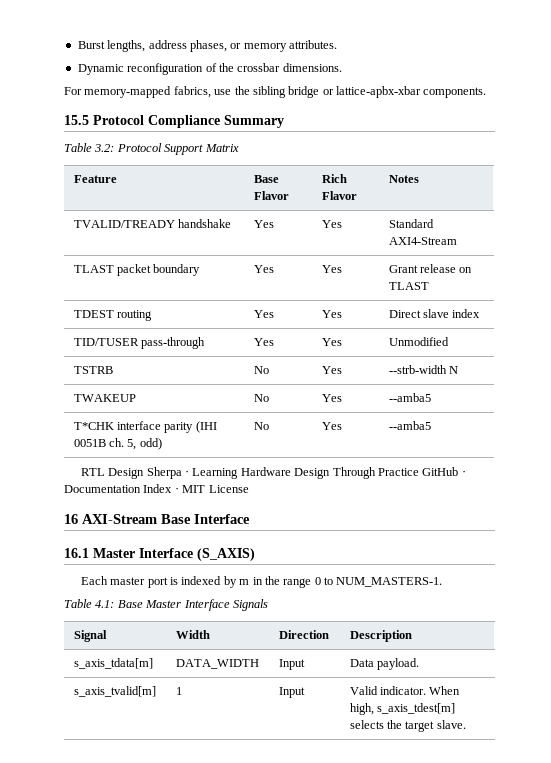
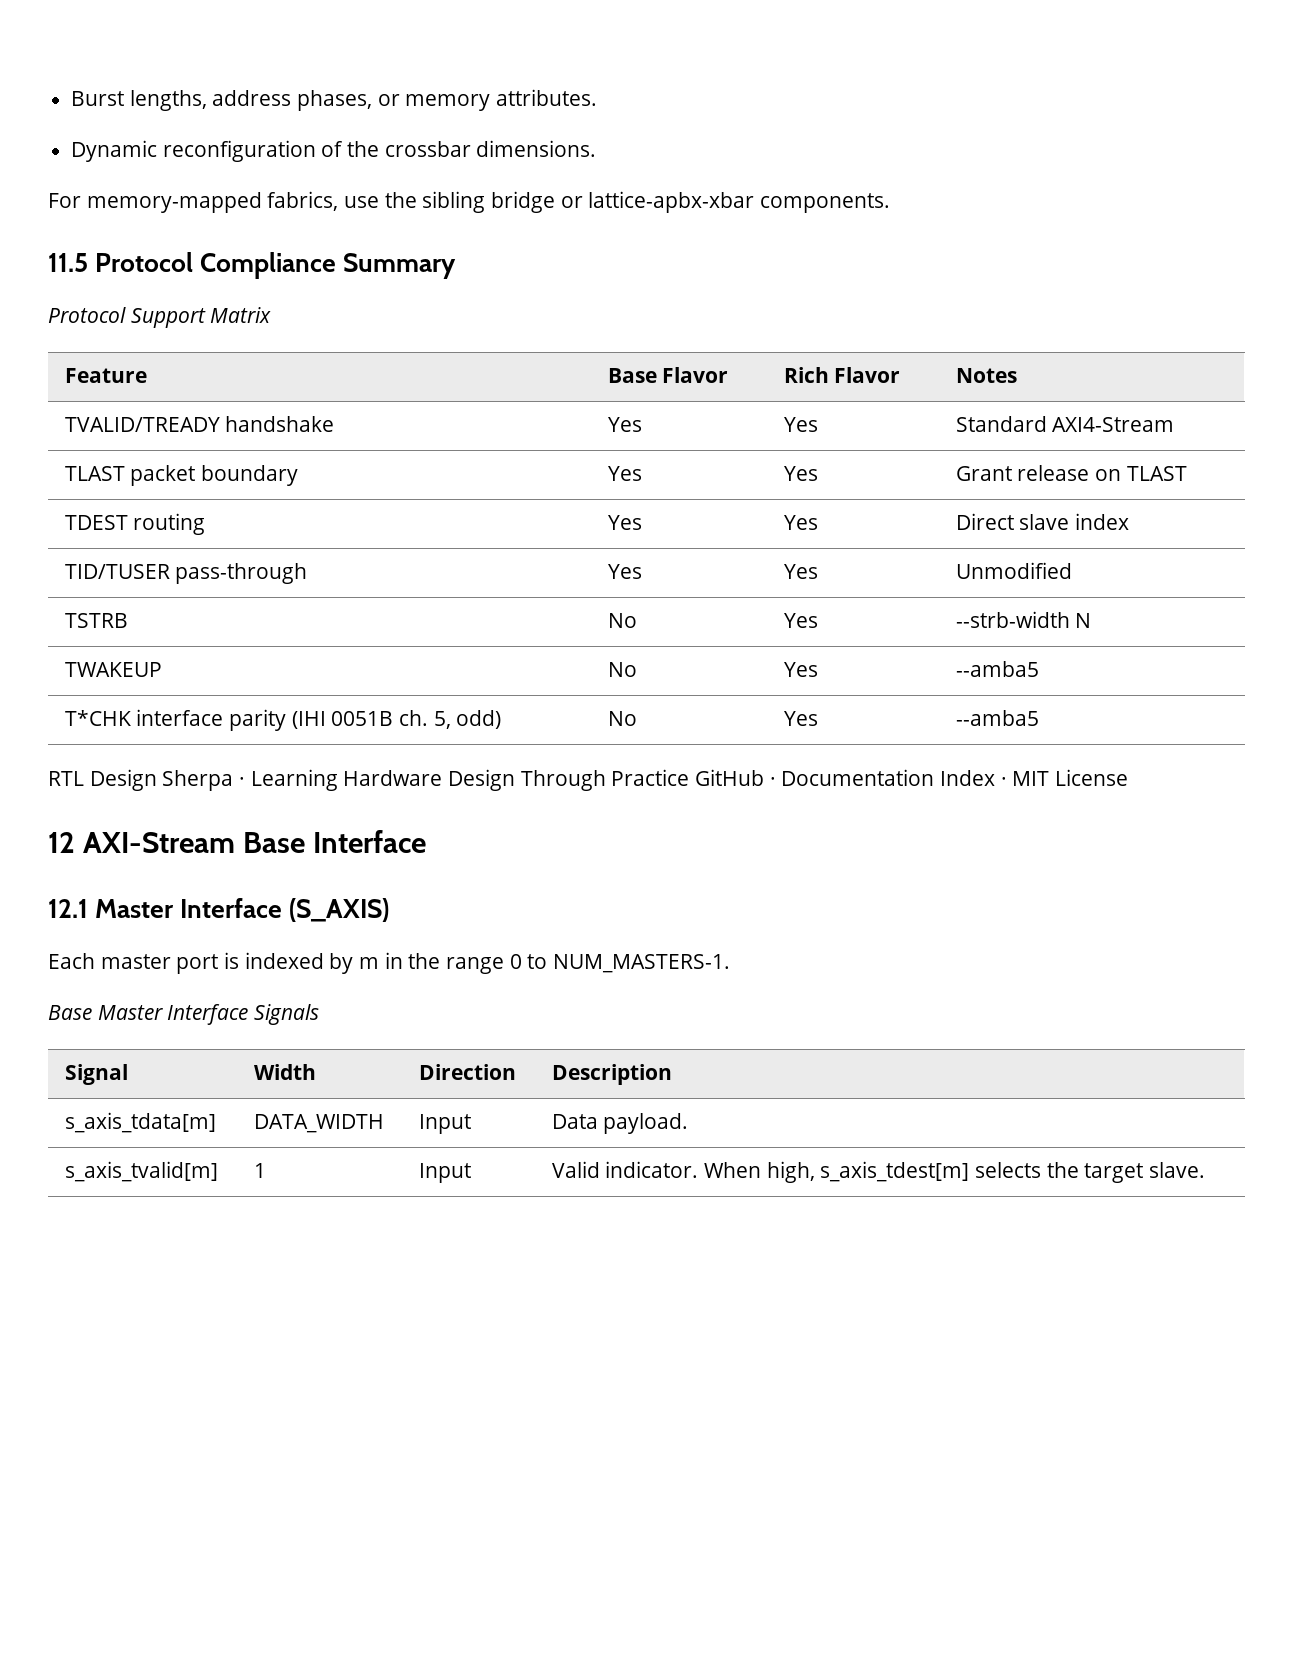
[64,115,89,125] 15.5 -> [48,253,88,272] 11.5
[64,143,115,152] Table 3.2: -> (457, 266) none
[64,514,78,524] 16 -> [48,832,75,853] 12
[64,548,89,558] 16.1 -> [48,899,88,918] 12.1
[64,599,115,608] Table 4.1: -> (731, 963) none

